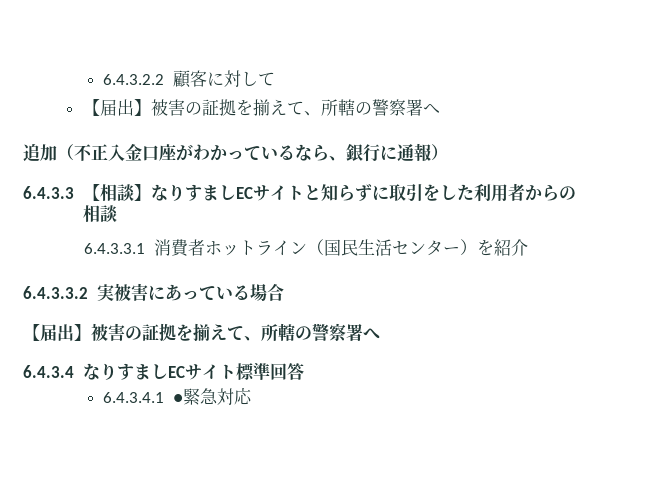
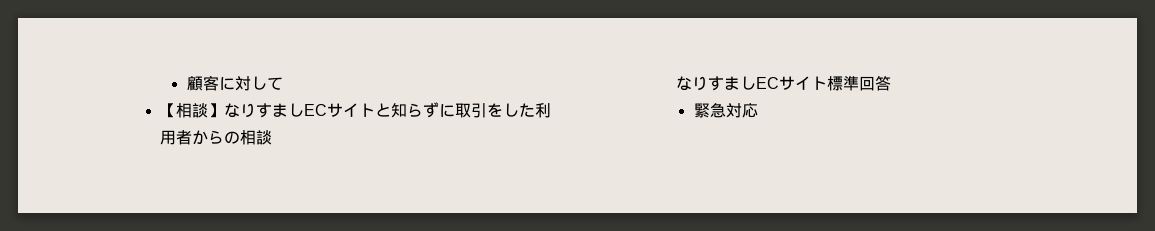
[103,74,165,85] 6.4.3.2.2 -> (186, 83) none
[99,99,440,116] [23,143,448,162] [23,184,100,201] 届出】被害の証拠を揃えて、所轄の警察署へ // 追加（不正入金口座がわかっているなら、銀行に通報） // 6.4.3.3【 -> (177, 110) none
[84,239,528,257] [23,283,284,302] [23,323,380,342] [23,365,74,378] 6.4.3.3.1消費者ホットライン（国民生活センター）を紹介 // 6.4.3.3.2実被害にあっている場合 // 【届出】被害の証拠を揃えて、所轄の警察署へ // 6.4.3.4 -> (273, 137) none
[103,392,183,403] 6.4.3.4.1 ● -> (892, 83) none

